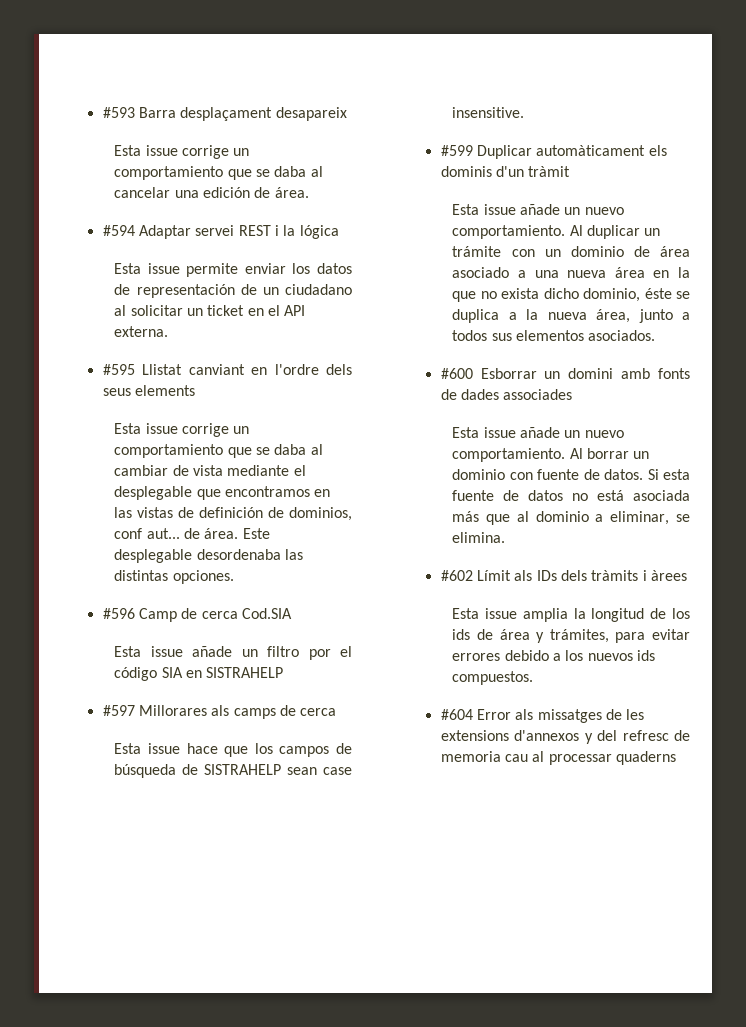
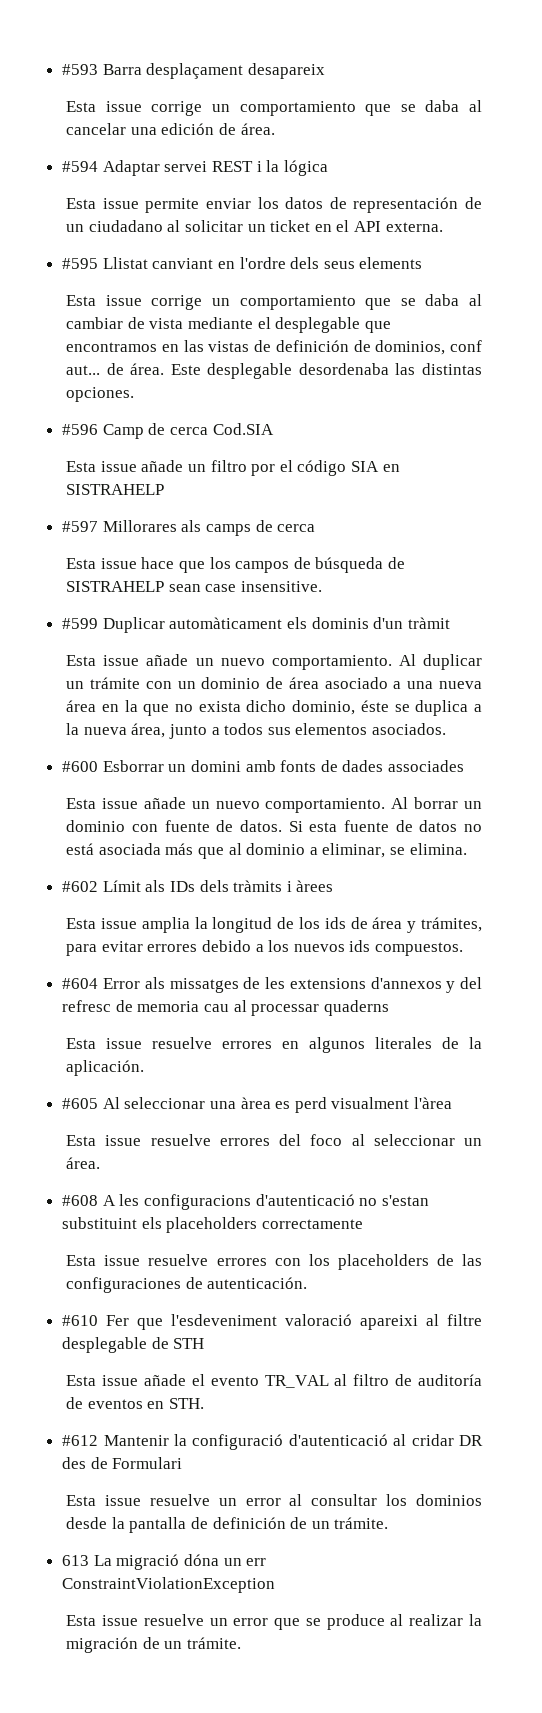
(677, 758) none -> [66,1037,483,1053] [66,1060,145,1076] [62,1097,453,1113] [66,1134,483,1146] [66,1157,101,1169] [62,1194,429,1210] [62,1217,364,1233] [66,1254,482,1270] [66,1277,308,1293] [62,1314,482,1330] [62,1337,205,1353] [66,1374,482,1388] [66,1397,204,1409] [62,1434,483,1450] [62,1457,183,1469] [66,1494,482,1506] [66,1517,389,1533] [62,1554,267,1570] [62,1577,276,1593] [66,1614,482,1630] [66,1637,241,1653] // Esta issue resuelve errores en algunos literales de la aplicación. // #605 Al seleccionar una àrea es perd visualment l'àrea // Esta issue resuelve errores del foco al seleccionar un área. // #608 A les configuracions d'autenticació no s'estan substituint els placeholders correctamente // Esta issue resuelve errores con los placeholders de las configuraciones de autenticación. // #610 Fer que l'esdeveniment valoració apareixi al filtre desplegable de STH // Esta issue añade el evento TR_VAL al filtro de auditoría de eventos en STH. // #612 Mantenir la configuració d'autenticació al cridar DR des de Formulari // Esta issue resuelve un error al consultar los dominios desde la pantalla de definición de un trámite. // 613 La migració dóna un err ConstraintViolationException // Esta issue resuelve un error que se produce al realizar la migración de un trámite.

